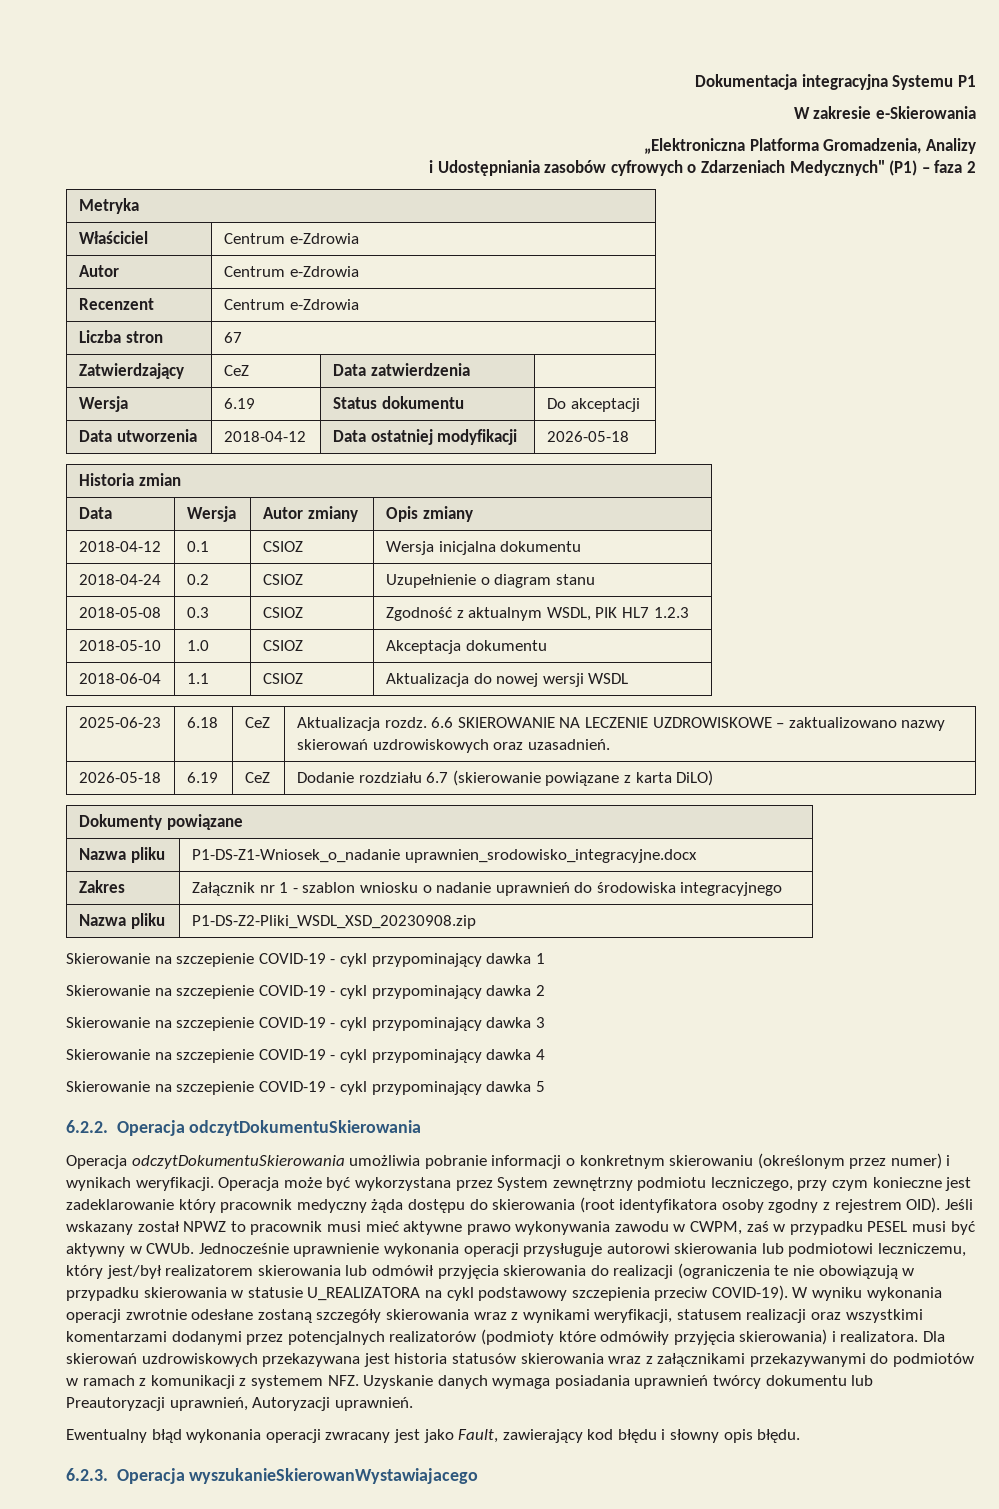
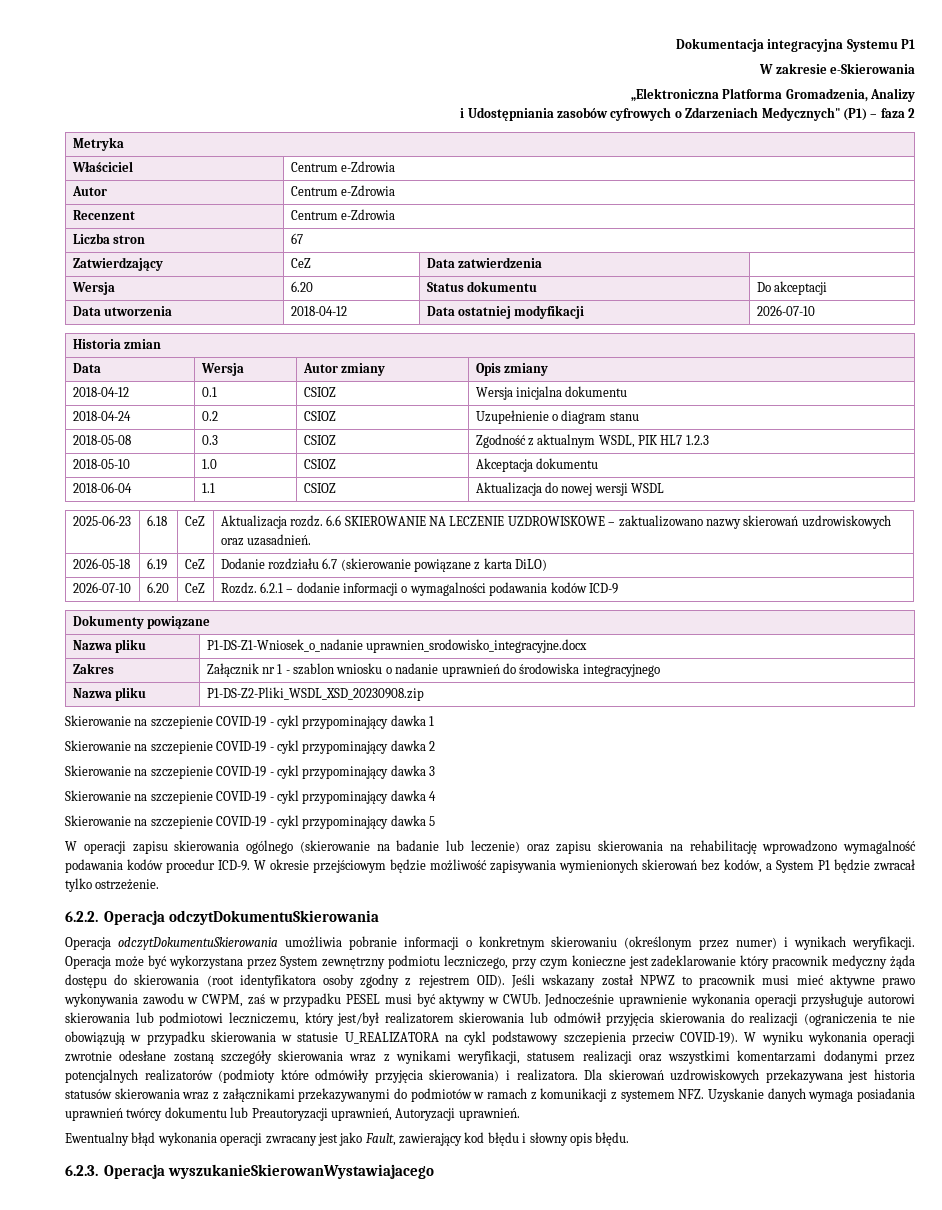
[223,398,255,409] 6.19 -> [290,281,313,292] 6.20
[546,431,629,442] 2026-05-18 -> [756,305,815,316] 2026-07-10
(714, 778) none -> [72,582,131,593] [146,582,169,593] [184,583,205,593] [220,582,618,596] // 2026-07-10 | 6.20 | CeZ | Rozdz. 6.2.1 – dodanie informacji o wymagalności podawania kodów ICD-9
(545, 1086) none -> [65,840,916,854] [65,859,915,873] [65,878,160,892] // W operacji zapisu skierowania ogólnego (skierowanie na badanie lub leczenie) oraz zapisu skierowania na rehabilitację wprowadzono wymagalność podawania kodów procedur ICD-9. W okresie przejściowym będzie możliwość zapisywania wymienionych skierowań bez kodów, a System P1 będzie zwracał tylko ostrzeżenie.

